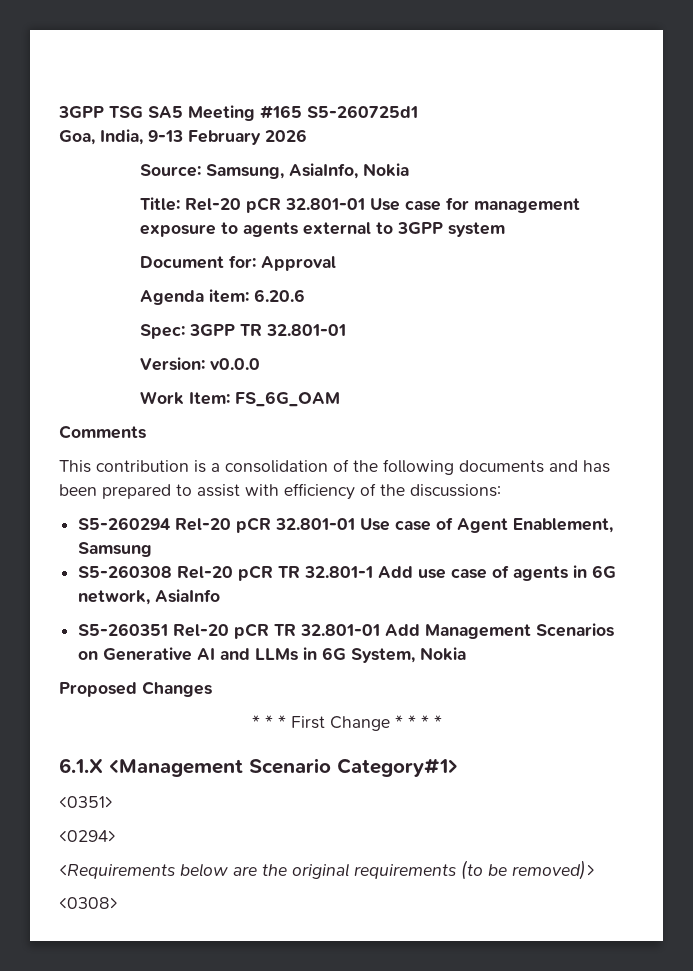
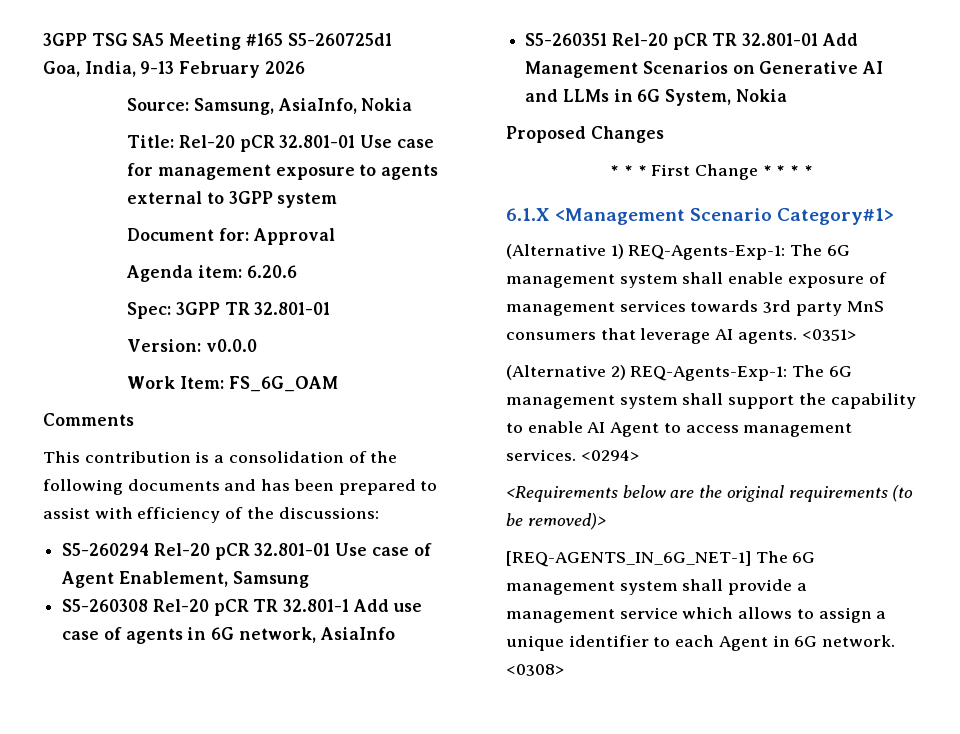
[59,796,113,808] <0351> // -> [506,244,850,260] [506,272,887,288] [506,300,884,316] [506,328,856,344] [506,365,852,381] [506,393,916,409] [506,421,853,437] [506,449,576,461] (Alternative 1) REQ-Agents-Exp-1: The 6G management system shall enable exposure of management services towards 3rd party MnS consumers that leverage AI agents. <0351> // (Alternative 2) REQ-Agents-Exp-1: The 6G management system shall support the capability to enable AI Agent to access management services.
(594, 870) none -> [506,551,816,567] [506,579,807,595] [506,607,887,623] [506,635,896,651] [REQ-AGENTS_IN_6G_NET-1] The 6G management system shall provide a management service which allows to assign a unique identifier to each Agent in 6G network.

